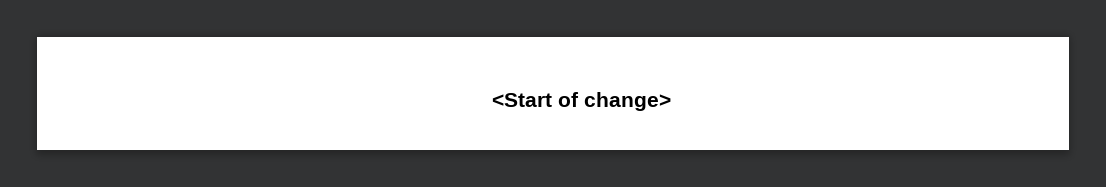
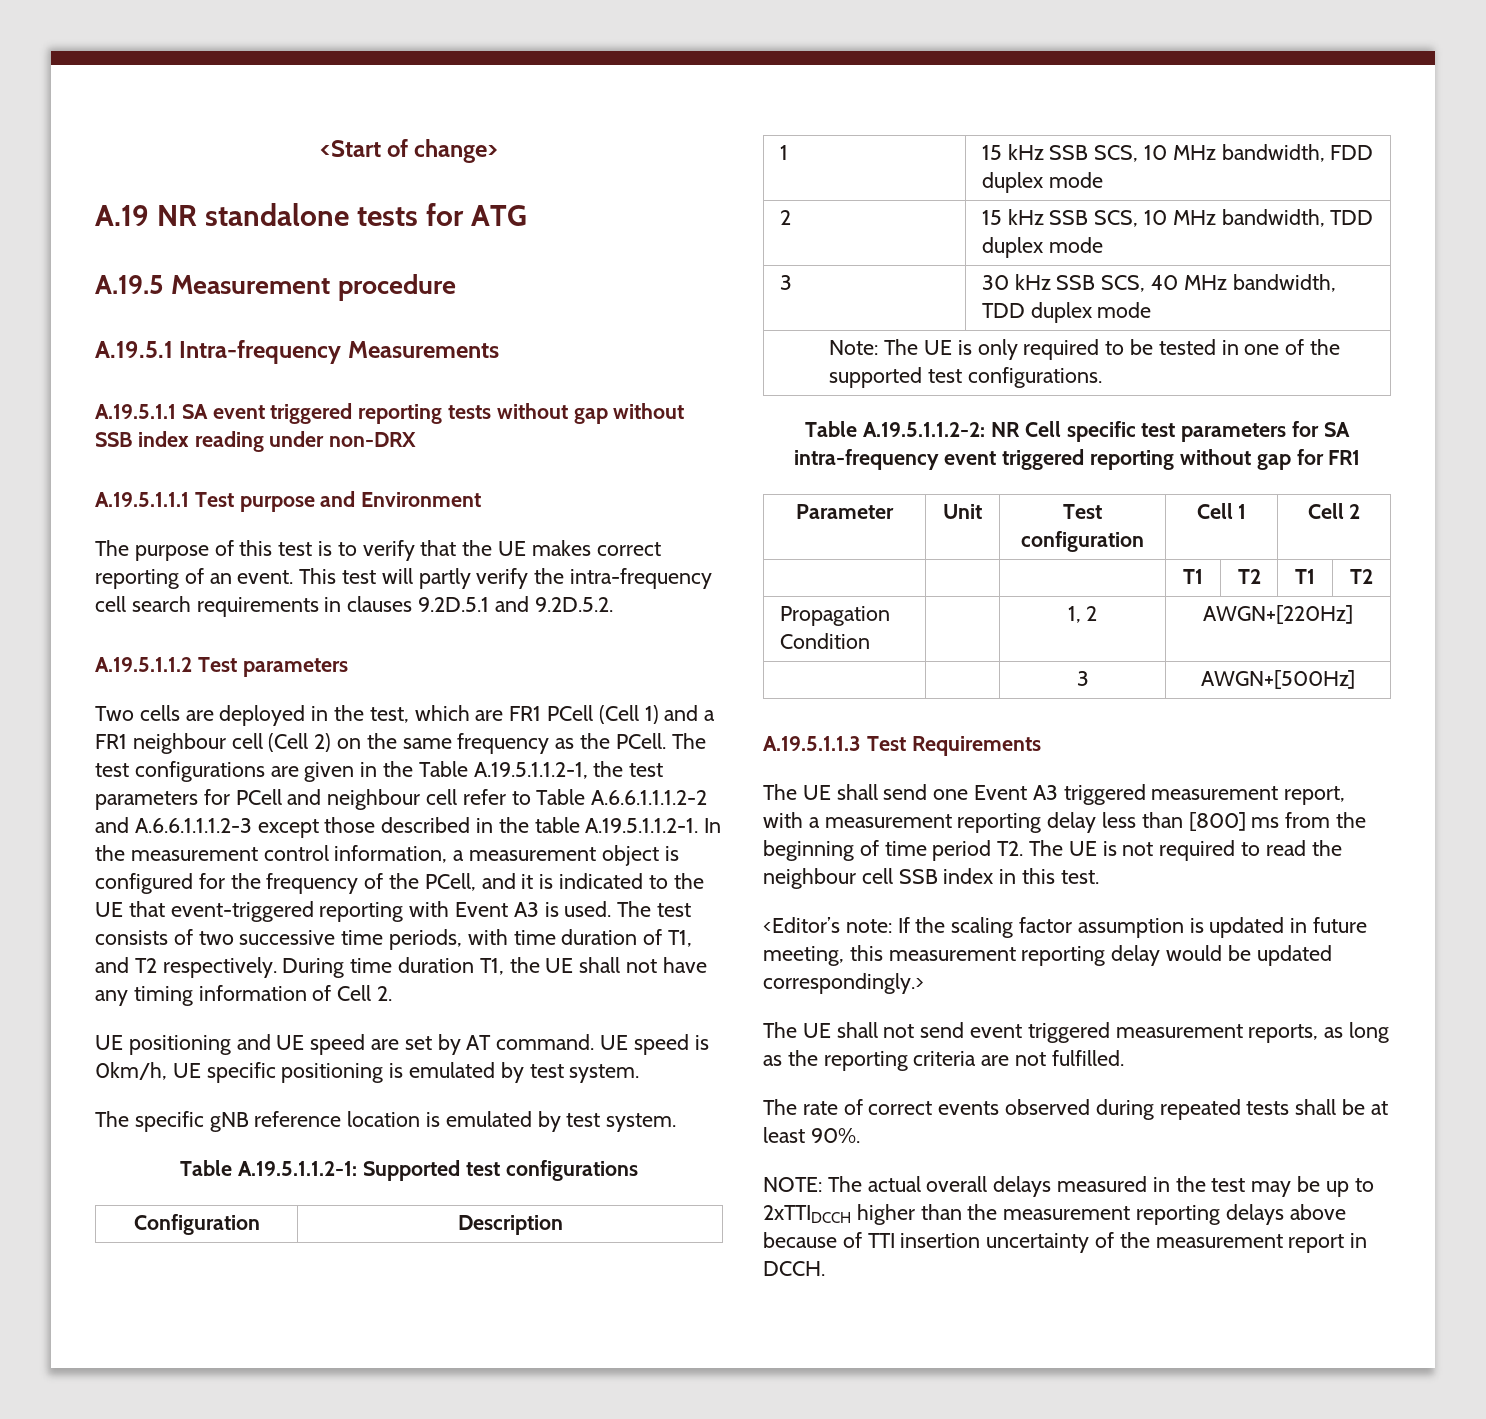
(671, 101) none -> [95,203,528,226] [95,274,456,301] [95,340,499,364] [95,403,685,424] [95,431,417,452] [95,491,482,512] [95,540,661,561] [95,568,713,589] [95,596,613,617] [95,657,348,677] [95,705,716,726] [95,733,706,754] [95,761,664,782] [95,789,708,810] [95,817,722,838] [95,845,679,866] [95,873,704,894] [95,901,692,922] [95,929,693,950] [95,957,707,978] [95,985,393,1006] [95,1034,709,1055] [95,1062,640,1083] [95,1111,677,1132] [180,1160,638,1181] [133,1214,260,1235] [457,1215,563,1235] [779,145,788,160] [981,144,1374,162] [981,172,1103,193] [779,210,791,225] [981,209,1374,227] [981,237,1103,258] [779,275,792,290] [981,274,1336,292] [981,302,1152,323] [829,339,1341,360] [829,367,1103,388] [805,421,1350,442] [793,449,1361,470] [796,504,894,519] [943,504,982,519] [1063,504,1102,519] [1021,531,1144,552] [1196,503,1247,519] [1307,503,1361,519] [1183,569,1203,584] [1237,569,1261,584] [1295,569,1315,584] [1350,569,1373,584] [779,606,890,626] [779,633,870,649] [1067,606,1098,623] [1203,605,1354,624] [1076,671,1089,686] [1200,670,1356,689] [763,736,1041,756] [763,784,1346,805] [763,812,1367,833] [763,840,1342,861] [763,868,1099,889] [763,917,1368,938] [763,945,1332,966] [763,973,924,994] [763,1022,1390,1043] [763,1050,1124,1071] [763,1099,1388,1120] [763,1127,860,1143] [763,1176,1374,1197] [763,1204,1346,1225] [763,1232,1368,1253] [763,1261,825,1276] // A.19 NR standalone tests for ATG // A.19.5 Measurement procedure // A.19.5.1 Intra-frequency Measurements // A.19.5.1.1 SA event triggered reporting tests without gap without SSB index reading under non-DRX // A.19.5.1.1.1 Test purpose and Environment // The purpose of this test is to verify that the UE makes correct reporting of an event. This test will partly verify the intra-frequency cell search requirements in clauses 9.2D.5.1 and 9.2D.5.2. // A.19.5.1.1.2 Test parameters // Two cells are deployed in the test, which are FR1 PCell (Cell 1) and a FR1 neighbour cell (Cell 2) on the same frequency as the PCell. The test configurations are given in the Table A.19.5.1.1.2-1, the test parameters for PCell and neighbour cell refer to Table A.6.6.1.1.1.2-2 and A.6.6.1.1.1.2-3 except those described in the table A.19.5.1.1.2-1. In the measurement control information, a measurement object is configured for the frequency of the PCell, and it is indicated to the UE that event-triggered reporting with Event A3 is used. The test consists of two successive time periods, with time duration of T1, and T2 respectively. During time duration T1, the UE shall not have any timing information of Cell 2. // UE positioning and UE speed are set by AT command. UE speed is 0km/h, UE specific positioning is emulated by test system. // The specific gNB reference location is emulated by test system. // Table A.19.5.1.1.2-1: Supported test configurations // Configuration | Description // 1 | 15 kHz SSB SCS, 10 MHz bandwidth, FDD duplex mode // 2 | 15 kHz SSB SCS, 10 MHz bandwidth, TDD duplex mode // 3 | 30 kHz SSB SCS, 40 MHz bandwidth, TDD duplex mode // Note: The UE is only required to be tested in one of the supported test configurations. // Table A.19.5.1.1.2-2: NR Cell specific test parameters for SA intra-frequency event triggered reporting without gap for FR1 // Parameter | Unit | Test configuration | Cell 1 | Cell 2 // | | | T1 | T2 | T1 | T2 // Propagation Condition | | 1, 2 | AWGN+[220Hz] // | | 3 | AWGN+[500Hz] // A.19.5.1.1.3 Test Requirements // The UE shall send one Event A3 triggered measurement report, with a measurement reporting delay less than [800] ms from the beginning of time period T2. The UE is not required to read the neighbour cell SSB index in this test. // <Editor’s note: If the scaling factor assumption is updated in future meeting, this measurement reporting delay would be updated correspondingly.> // The UE shall not send event triggered measurement reports, as long as the reporting criteria are not fulfilled. // The rate of correct events observed during repeated tests shall be at least 90%. // NOTE: The actual overall delays measured in the test may be up to 2xTTIDCCH higher than the measurement reporting delays above because of TTI insertion uncertainty of the measurement report in DCCH.

